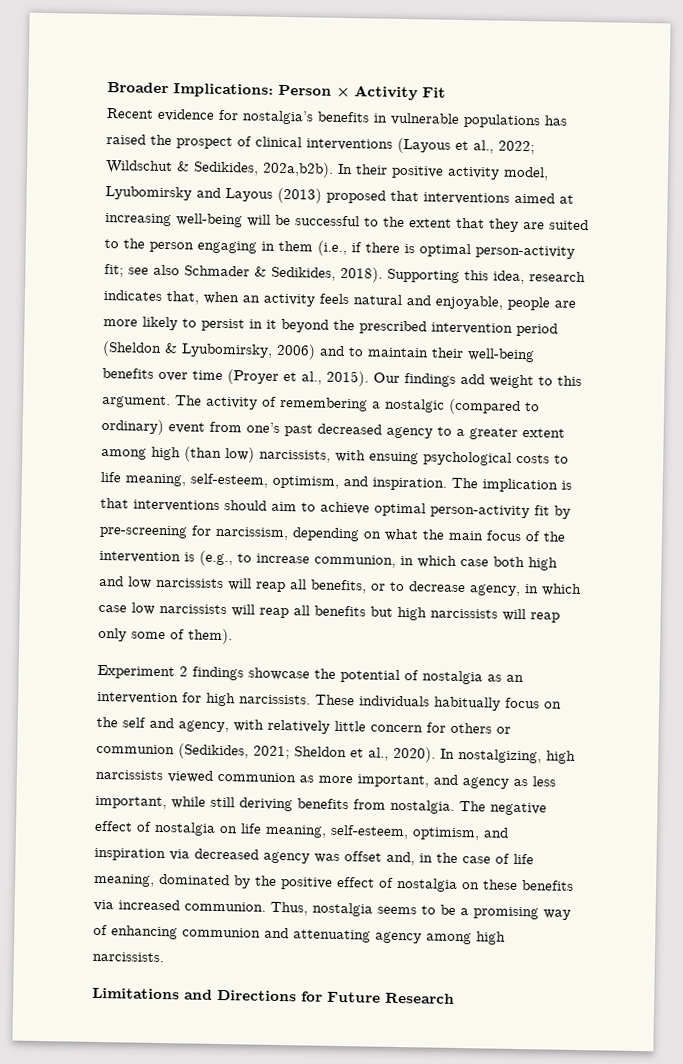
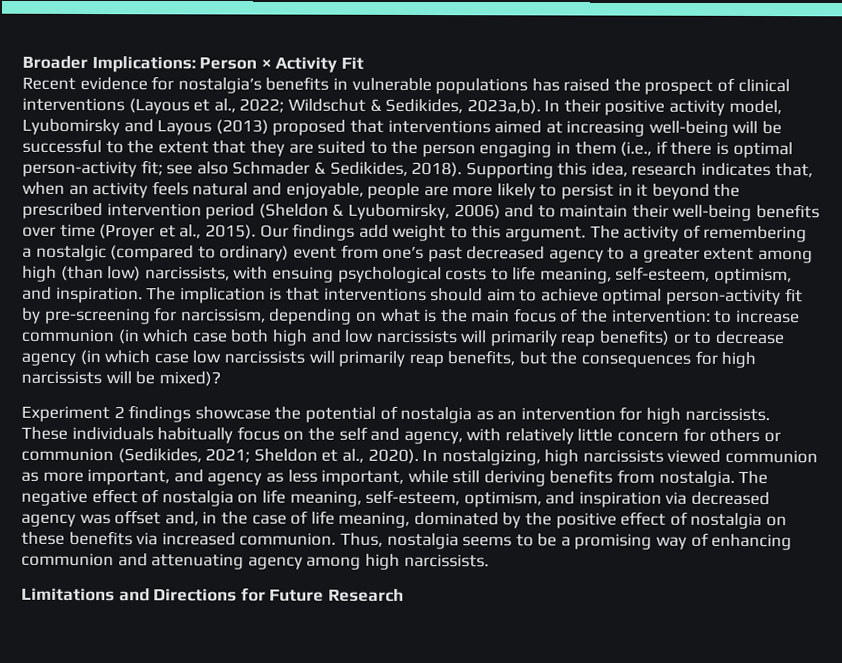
[262,161,334,178] 202a,b2b). -> [466,99,541,115] 2023a,b).
(419, 535) none -> [424,309,438,323] is
[99,550,414,568] intervention is (e.g., to increase communion, in -> [611,309,800,324] [21,328,140,345] intervention: to increase communion (in
[255,579,367,594] reap all benefits, -> [489,329,671,347] primarily reap benefits)
[469,584,539,596] agency, in -> [21,349,101,366] agency (in
[259,605,560,623] [98,627,233,645] reap all benefits but high narcissists will reap only some of them). -> [338,350,757,368] [21,370,221,387] primarily reap benefits, but the consequences for high narcissists will be mixed)?

